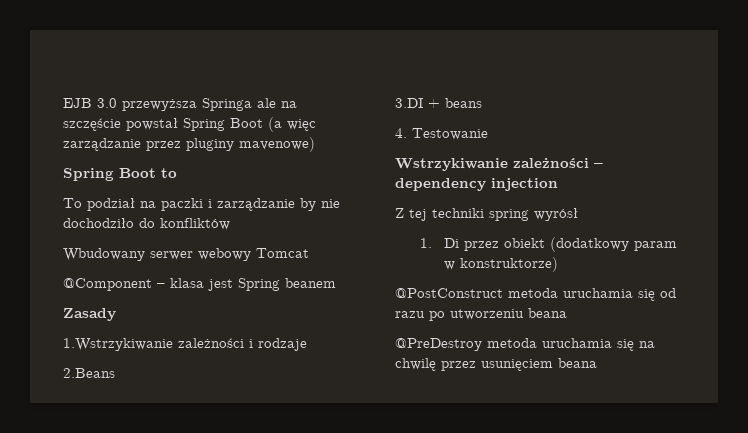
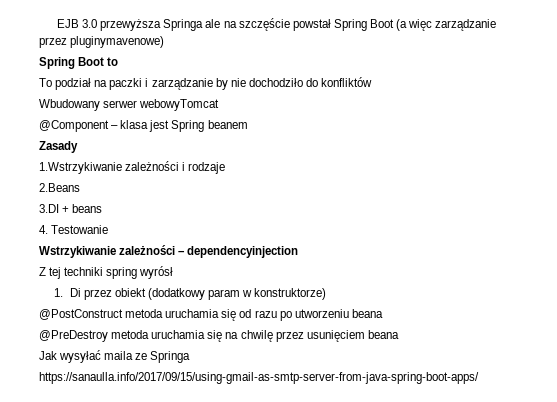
[186,137,315,152] pluginy mavenowe) -> [70,36,165,48] pluginymavenowe)
[198,248,309,261] webowy Tomcat -> [139,99,220,111] webowyTomcat
[395,178,558,191] dependency injection -> [187,246,299,258] dependencyinjection
(597, 363) none -> [39,350,191,363] [39,372,479,384] // Jak wysyłać maila ze Springa // https://sanaulla.info/2017/09/15/using-gmail-as-smtp-server-from-java-spring-boot-apps/

